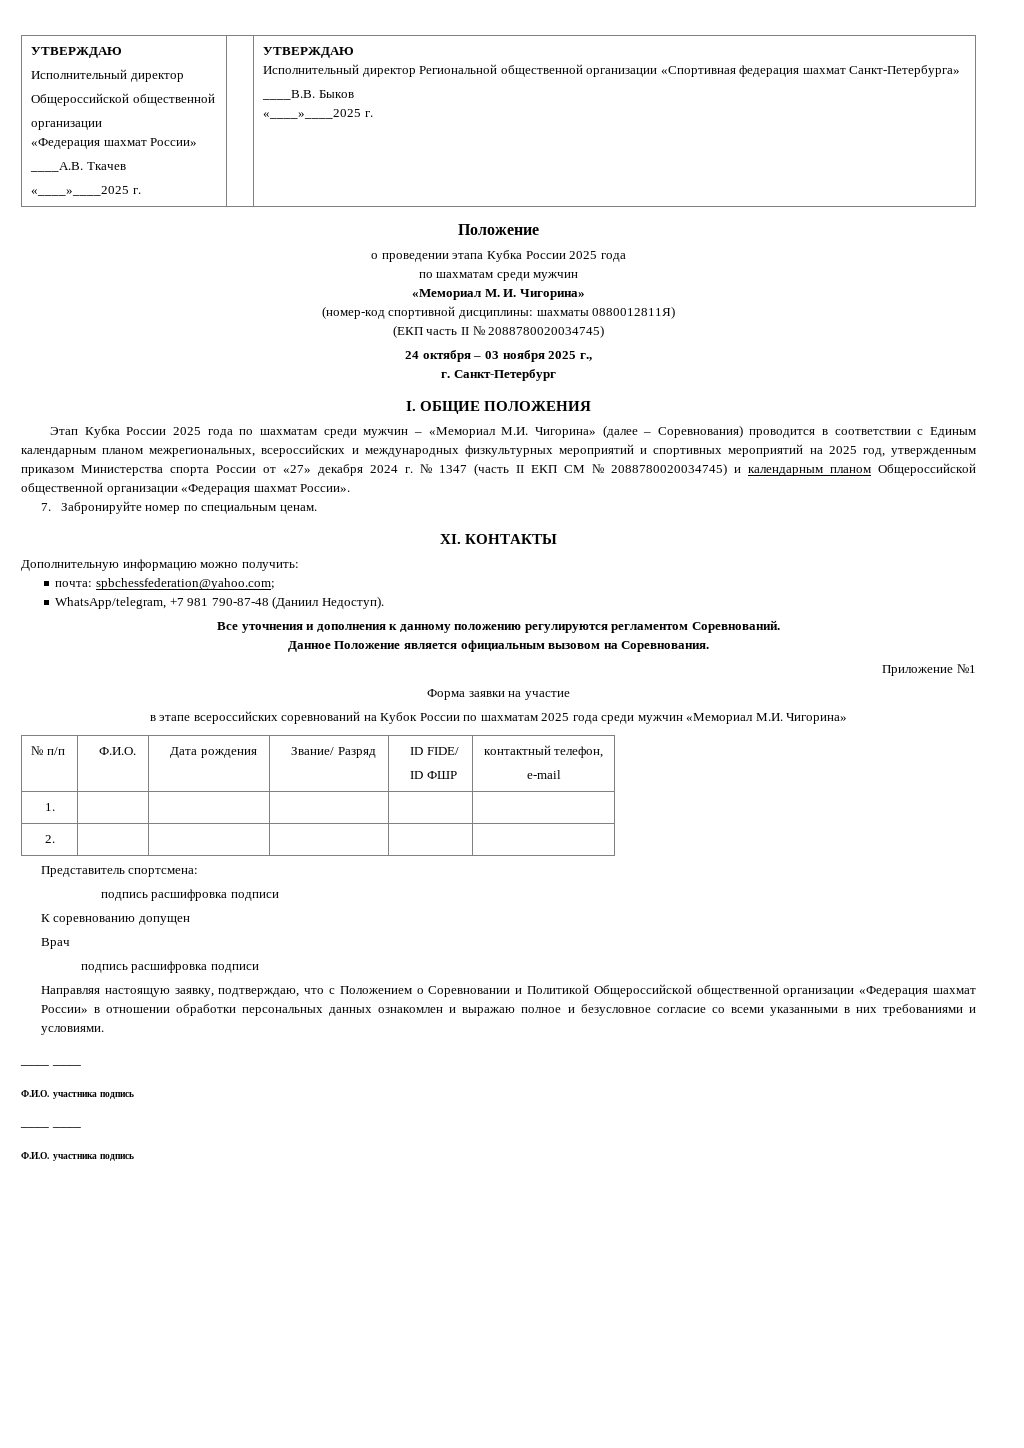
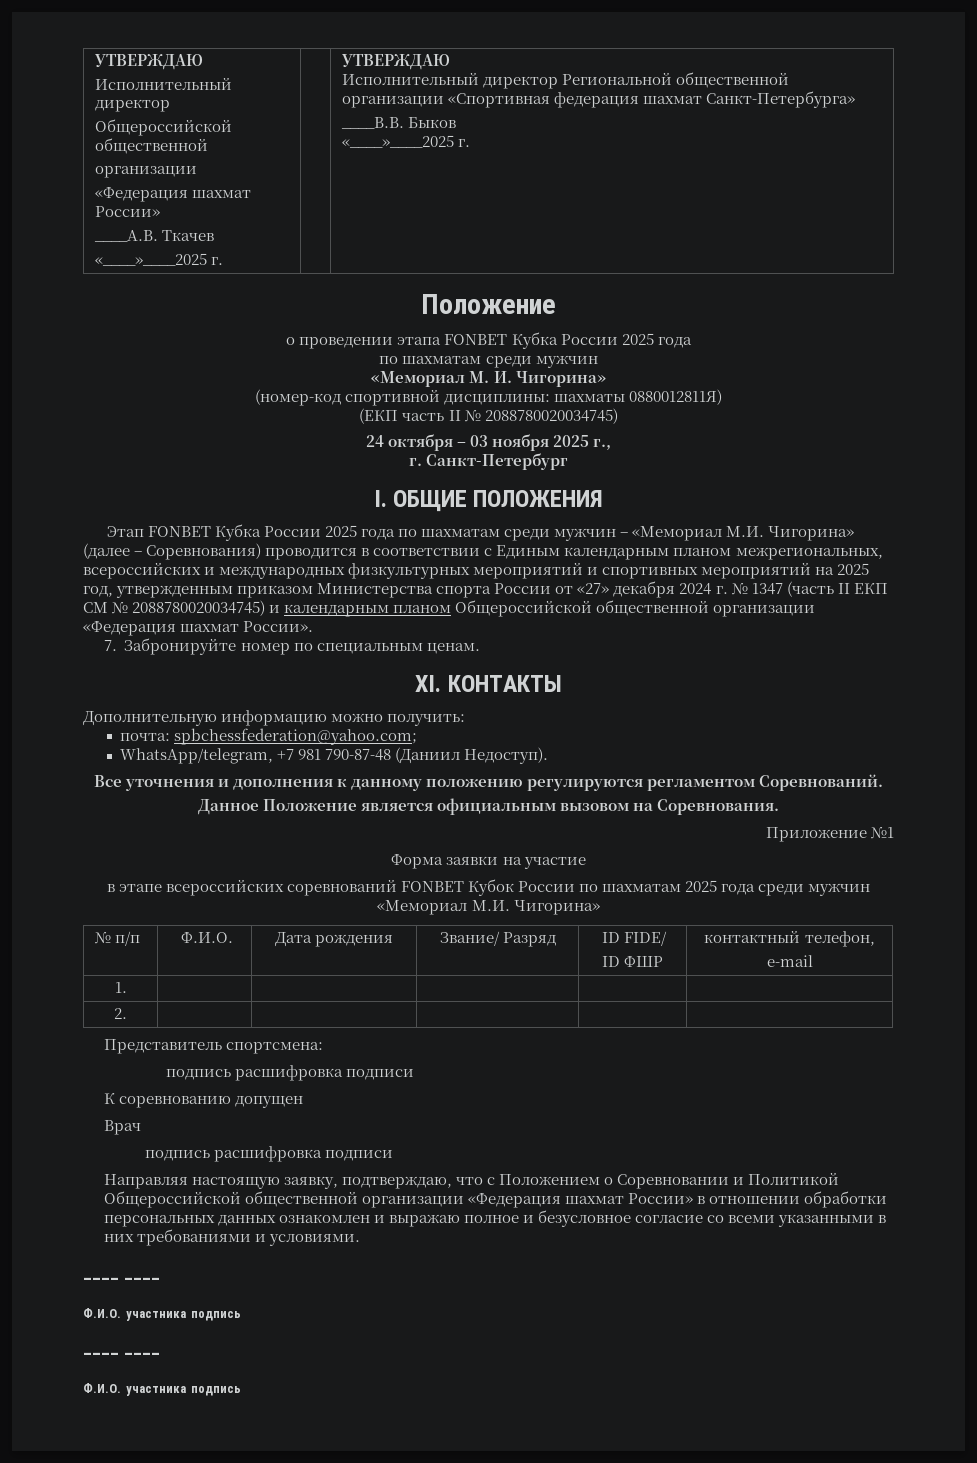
(484, 256) none -> [444,334,508,345] FONBET
(79, 431) none -> [147,526,211,537] FONBET
[363,715,377,721] на -> [400,881,464,892] FONBET

